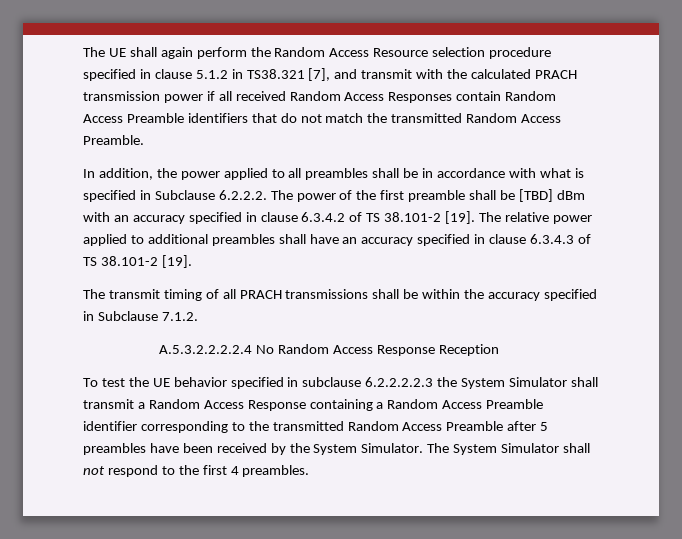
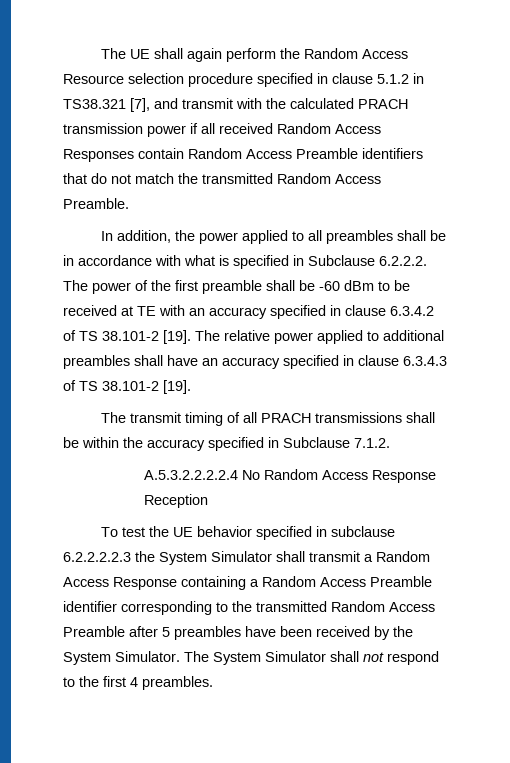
[518,189,585,202] [TBD] dBm -> [319,280,410,291] [63,305,156,316] -60 dBm to be received at TE

